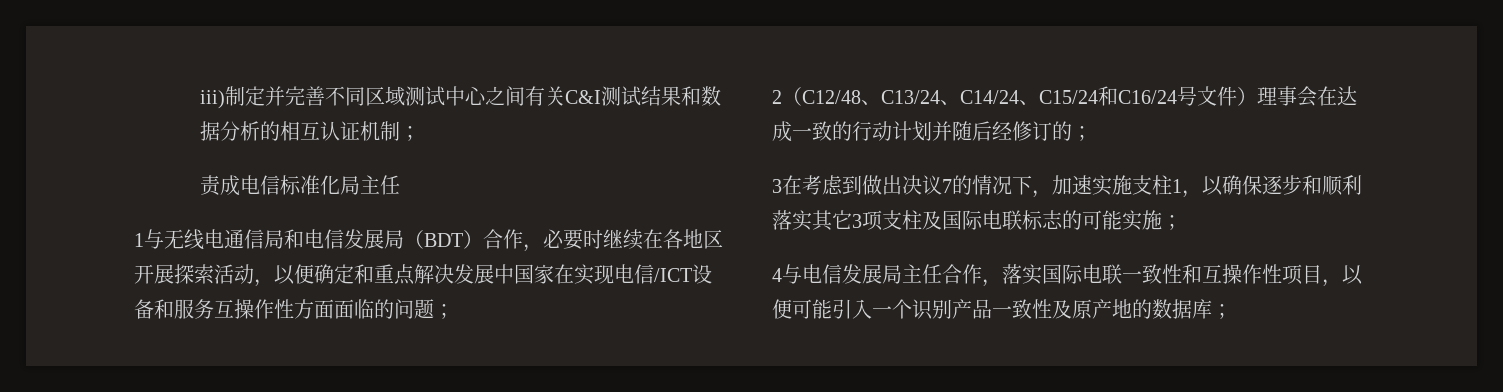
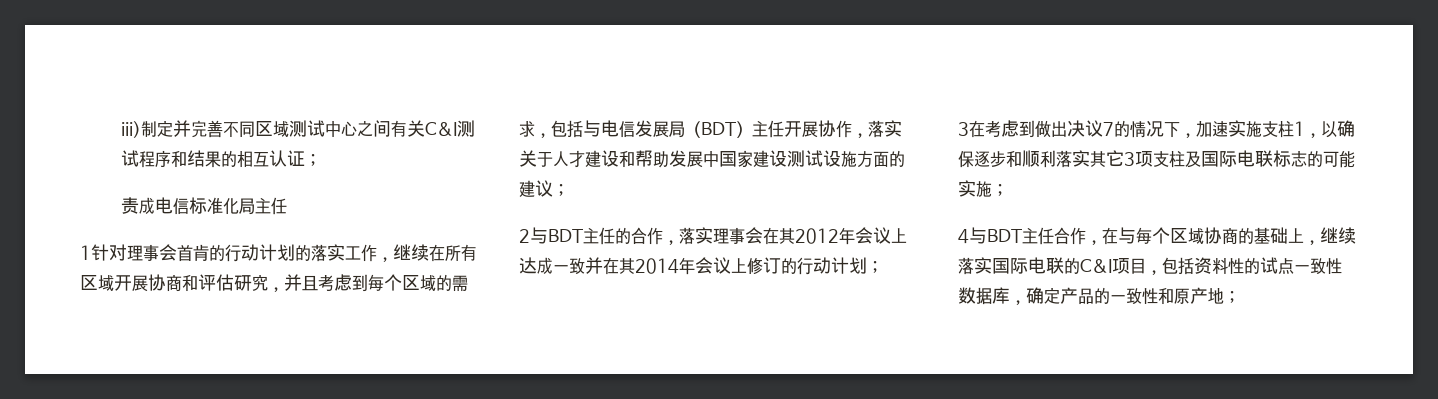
[640,86,721,106] [199,121,260,141] 结果和数据分析 -> [138,150,221,168] 程序和结果
[359,121,400,141] 机制 -> (305, 158) none
[144,229,304,250] 与无线电通信局和 -> [91,244,477,262] [80,274,468,292] [519,120,601,138] 针对理事会首肯的行动计划的落实工作，继续在所有区域开展协商和评估研究，并且考虑到每个区域的需求，包括与
[483,229,723,252] [134,264,712,287] [134,299,454,319] [772,86,1357,107] [772,121,1072,142] 合作，必要时继续在各地区开展探索活动，以便确定和重点解决发展中国家在实现电信/ICT设备和服务互操作性方面面临的问题； // 2（C12/48、C13/24、C14/24、C15/24和C16/24号文件）理事会在达成一致的行动计划并随后经修订的 -> [751,120,902,138] [519,150,905,168] [519,180,569,197] [519,227,907,245] [519,257,867,275] 主任开展协作，落实关于人才建设和帮助发展中国家建设测试设施方面的建议； // 2与BDT主任的合作，落实理事会在其2012年会议上达成一致并在其2014年会议上修订的行动计划
[802,264,1363,287] [772,299,1212,320] 电信发展局主任合作，落实国际电联一致性和互操作性项目，以便可能引入一个识别产品一致性及原产地的数据库 -> [987,227,1356,245] [958,257,1342,275] [958,287,1224,305] BDT主任合作，在与每个区域协商的基础上，继续落实国际电联的C&I项目，包括资料性的试点一致性数据库，确定产品的一致性和原产地

